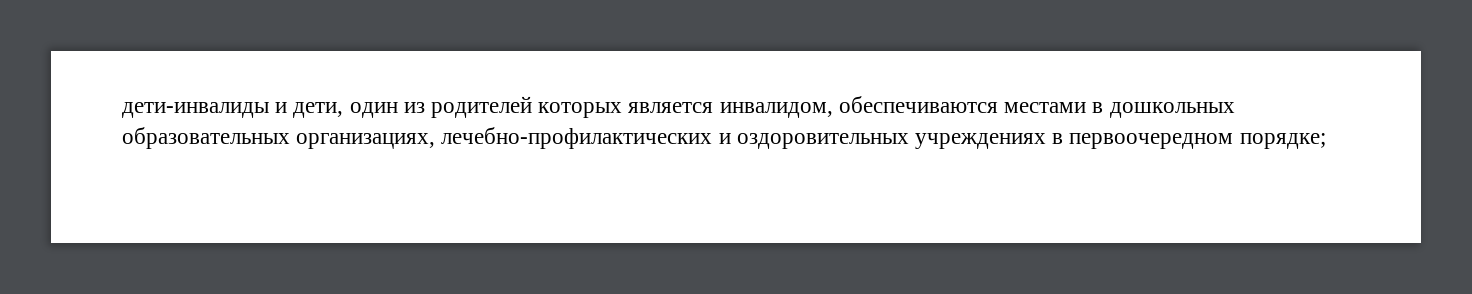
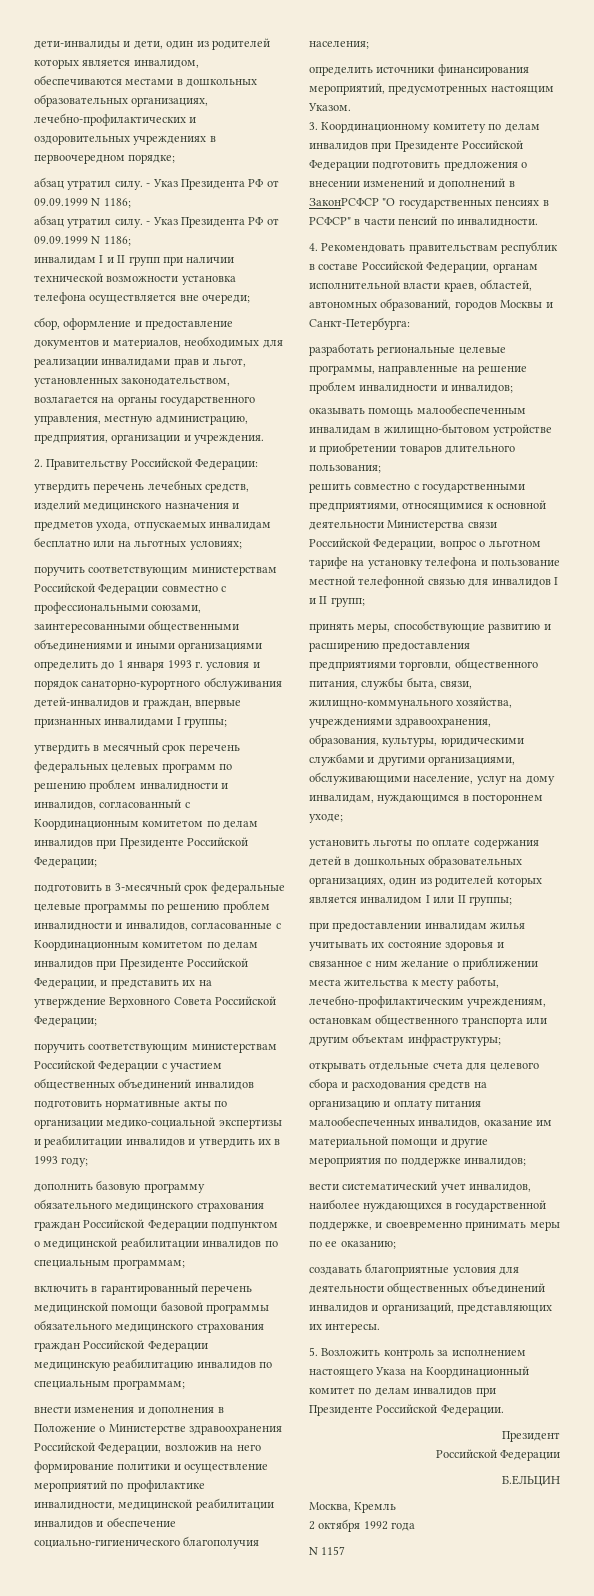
(1326, 141) none -> [34,177,279,190] [34,198,131,208] [34,215,279,228] [34,236,131,246] [34,255,235,266] [34,273,236,285] [34,292,251,304] [34,317,234,330] [34,336,283,349] [34,358,246,368] [34,377,231,387] [34,396,256,406] [34,415,248,425] [34,434,265,444] [34,458,259,470] [34,480,250,493] [34,500,240,511] [34,521,272,531] [34,537,242,550] [34,566,277,576] [34,583,227,595] [34,602,202,614] [34,620,240,633] [34,639,263,652] [34,660,260,671] [34,677,282,690] [34,697,242,709] [34,717,228,728] [34,742,240,754] [34,761,233,773] [34,779,229,792] [34,799,190,810] [34,819,259,830] [34,837,249,849] [34,857,97,868] [34,882,285,894] [34,900,270,913] [34,922,281,931] [34,940,259,951] [34,958,249,970] [34,978,212,989] [34,996,277,1008] [34,1016,97,1027] [34,1043,277,1053] [34,1060,223,1072] [34,1078,254,1090] [34,1100,228,1110] [34,1117,282,1129] [34,1135,281,1148] [34,1156,89,1167] [34,1180,205,1193] [34,1199,264,1212] [34,1219,279,1231] [34,1237,278,1250] [34,1259,186,1269] [34,1283,253,1295] [34,1301,270,1314] [34,1320,264,1333] [34,1340,208,1352] [34,1358,273,1371] [34,1380,186,1390] [34,1406,224,1415] [34,1424,283,1435] [34,1442,261,1454] [34,1461,269,1473] [34,1480,205,1492] [34,1498,274,1511] [34,1517,176,1529] [34,1536,260,1549] [309,41,369,49] [309,64,529,76] [309,83,554,95] [308,103,351,111] [309,122,540,133] [309,140,524,152] [309,160,528,171] [309,178,515,189] [309,198,549,209] [309,216,538,227] [309,241,559,254] [309,261,538,273] [309,279,533,292] [309,298,553,311] [309,317,410,330] [309,343,506,356] [309,365,528,375] [309,381,514,394] [309,404,526,416] [309,423,553,436] [309,442,516,455] [309,465,381,473] [309,483,526,493] [309,500,547,512] [309,520,497,531] [309,538,541,550] [309,557,560,569] [309,576,558,588] [309,596,365,607] [309,620,551,633] [309,642,471,652] [309,658,538,671] [309,677,473,690] [309,697,513,709] [309,718,492,728] [309,734,524,747] [309,753,516,766] [309,772,555,785] [309,794,544,804] [309,814,343,823] [309,839,539,849] [309,855,523,868] [309,875,542,887] [309,895,512,906] [309,922,526,932] [309,941,504,951] [309,957,538,970] [309,976,499,989] [309,995,547,1008] [309,1014,548,1027] [309,1033,501,1046] [309,1062,539,1072] [309,1078,487,1091] [309,1100,482,1110] [309,1116,553,1128] [309,1136,489,1148] [309,1157,527,1167] [309,1181,532,1193] [309,1199,547,1212] [309,1221,560,1231] [309,1241,396,1249] [309,1263,520,1276] [309,1282,545,1294] [309,1302,553,1314] [309,1323,381,1333] [309,1347,526,1359] [309,1366,530,1378] [309,1387,496,1397] [309,1404,504,1416] [502,1431,560,1442] [435,1449,560,1461] [502,1475,560,1486] [309,1502,397,1513] [309,1519,416,1532] [309,1546,346,1555] // абзац утратил силу. - Указ Президента РФ от 09.09.1999 N 1186; // абзац утратил силу. - Указ Президента РФ от 09.09.1999 N 1186; // инвалидам I и II групп при наличии технической возможности установка телефона осуществляется вне очереди; // сбор, оформление и предоставление документов и материалов, необходимых для реализации инвалидами прав и льгот, установленных законодательством, возлагается на органы государственного управления, местную администрацию, предприятия, организации и учреждения. // 2. Правительству Российской Федерации: // утвердить перечень лечебных средств, изделий медицинского назначения и предметов ухода, отпускаемых инвалидам бесплатно или на льготных условиях; // поручить соответствующим министерствам Российской Федерации совместно с профессиональными союзами, заинтересованными общественными объединениями и иными организациями определить до 1 января 1993 г. условия и порядок санаторно-курортного обслуживания детей-инвалидов и граждан, впервые признанных инвалидами I группы; // утвердить в месячный срок перечень федеральных целевых программ по решению проблем инвалидности и инвалидов, согласованный с Координационным комитетом по делам инвалидов при Президенте Российской Федерации; // подготовить в 3-месячный срок федеральные целевые программы по решению проблем инвалидности и инвалидов, согласованные с Координационным комитетом по делам инвалидов при Президенте Российской Федерации, и представить их на утверждение Верховного Совета Российской Федерации; // поручить соответствующим министерствам Российской Федерации с участием общественных объединений инвалидов подготовить нормативные акты по организации медико-социальной экспертизы и реабилитации инвалидов и утвердить их в 1993 году; // дополнить базовую программу обязательного медицинского страхования граждан Российской Федерации подпунктом о медицинской реабилитации инвалидов по специальным программам; // включить в гарантированный перечень медицинской помощи базовой программы обязательного медицинского страхования граждан Российской Федерации медицинскую реабилитацию инвалидов по специальным программам; // внести изменения и дополнения в Положение о Министерстве здравоохранения Российской Федерации, возложив на него формирование политики и осуществление мероприятий по профилактике инвалидности, медицинской реабилитации инвалидов и обеспечение социально-гигиенического благополучия населения; // определить источники финансирования мероприятий, предусмотренных настоящим Указом. // 3. Координационному комитету по делам инвалидов при Президенте Российской Федерации подготовить предложения о внесении изменений и дополнений в ЗаконРСФСР "О государственных пенсиях в РСФСР" в части пенсий по инвалидности. // 4. Рекомендовать правительствам республик в составе Российской Федерации, органам исполнительной власти краев, областей, автономных образований, городов Москвы и Санкт-Петербурга: // разработать региональные целевые программы, направленные на решение проблем инвалидности и инвалидов; // оказывать помощь малообеспеченным инвалидам в жилищно-бытовом устройстве и приобретении товаров длительного пользования; // решить совместно с государственными предприятиями, относящимися к основной деятельности Министерства связи Российской Федерации, вопрос о льготном тарифе на установку телефона и пользование местной телефонной связью для инвалидов I и II групп; // принять меры, способствующие развитию и расширению предоставления предприятиями торговли, общественного питания, службы быта, связи, жилищно-коммунального хозяйства, учреждениями здравоохранения, образования, культуры, юридическими службами и другими организациями, обслуживающими население, услуг на дому инвалидам, нуждающимся в постороннем уходе; // установить льготы по оплате содержания детей в дошкольных образовательных организациях, один из родителей которых является инвалидом I или II группы; // при предоставлении инвалидам жилья учитывать их состояние здоровья и связанное с ним желание о приближении места жительства к месту работы, лечебно-профилактическим учреждениям, остановкам общественного транспорта или другим объектам инфраструктуры; // открывать отдельные счета для целевого сбора и расходования средств на организацию и оплату питания малообеспеченных инвалидов, оказание им материальной помощи и другие мероприятия по поддержке инвалидов; // вести систематический учет инвалидов, наиболее нуждающихся в государственной поддержке, и своевременно принимать меры по ее оказанию; // создавать благоприятные условия для деятельности общественных объединений инвалидов и организаций, представляющих их интересы. // 5. Возложить контроль за исполнением настоящего Указа на Координационный комитет по делам инвалидов при Президенте Российской Федерации. // Президент // Российской Федерации // Б.ЕЛЬЦИН // Москва, Кремль // 2 октября 1992 года // N 1157

